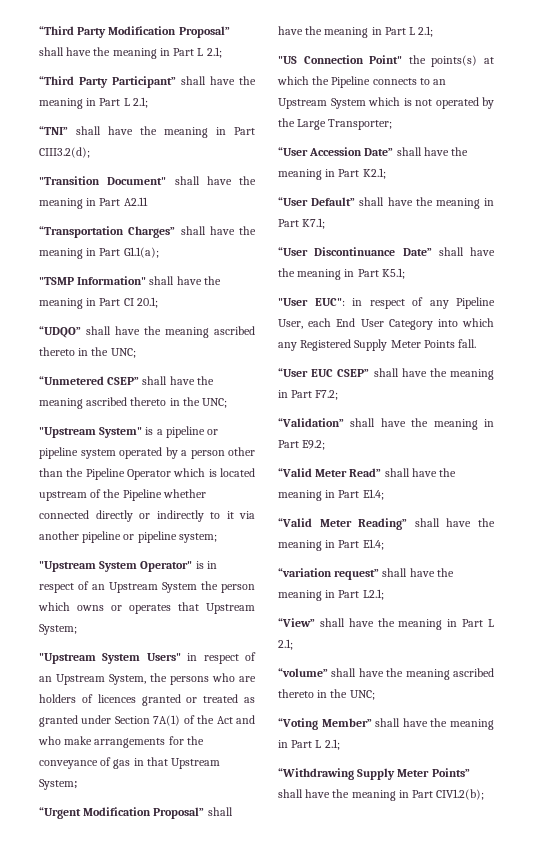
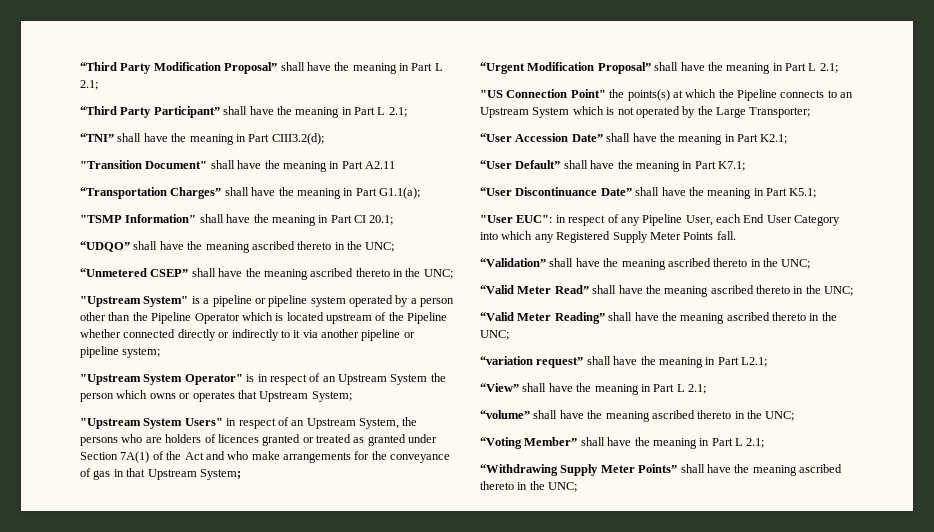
[278,368,494,380] [278,390,339,400] // “User EUC CSEP” shall have the meaning in Part F7.2; -> (736, 235) none
[484,419,494,427] [278,440,326,450] in Part E9.2; -> [667,258,811,269] ascribed thereto in the UNC;
[325,489,384,500] in Part E1.4; -> [710,285,854,296] ascribed thereto in the UNC;
[325,539,384,550] in Part E1.4; -> [726,312,837,321] [480,330,509,340] ascribed thereto in the UNC;
[398,789,485,800] in Part CIV1.2(b); -> [799,464,842,473] [480,481,578,492] ascribed thereto in the UNC;

